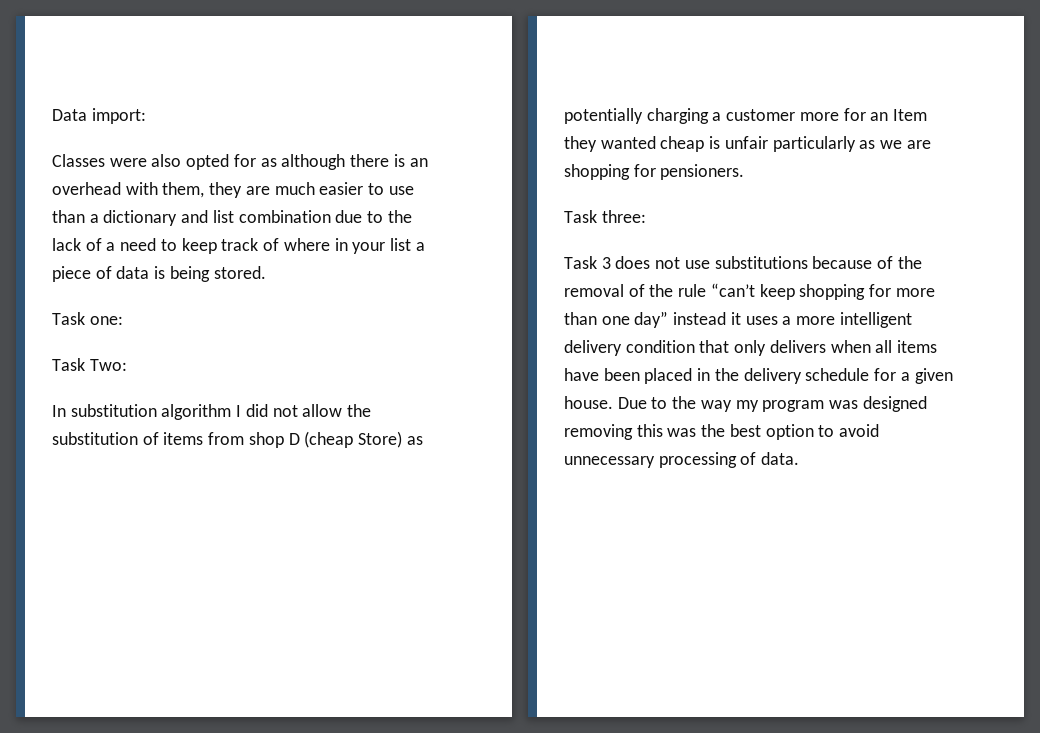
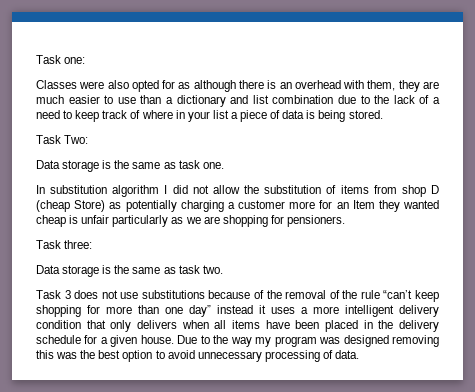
[52,108,146,124] Data import: -> [36,55,86,64] Task one:
[89,316,123,325] [52,358,127,371] one: // Task Two: -> [64,135,89,144] [36,160,224,172] Two: // Data storage is the same as task one.
(646, 216) none -> [36,265,223,277] // Data storage is the same as task two.

